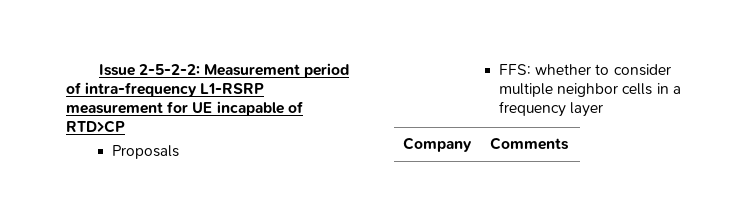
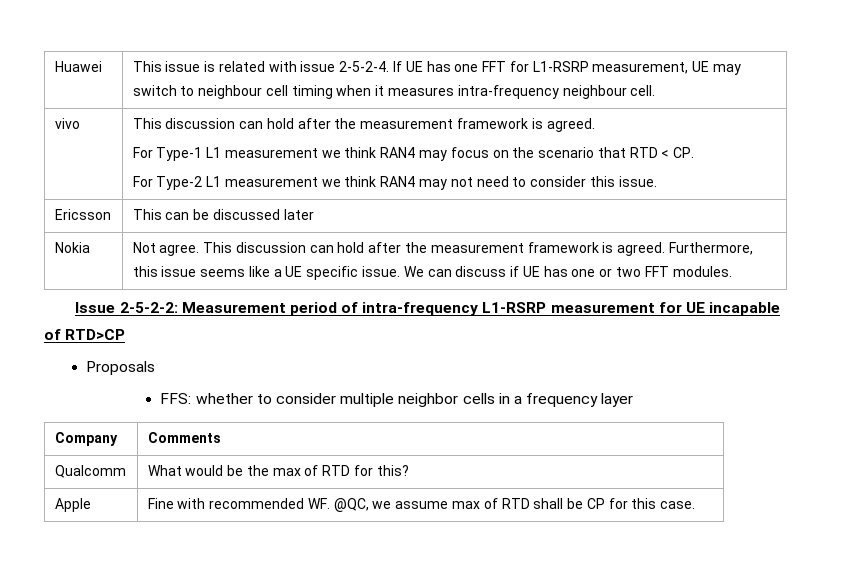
(98, 70) none -> [54,61,102,72] [132,61,742,75] [132,85,656,99] [54,118,80,129] [132,118,595,132] [132,147,695,161] [132,176,657,190] [54,209,111,220] [132,209,314,220] [54,242,90,253] [132,242,753,256] [132,266,732,280] Huawei | This issue is related with issue 2-5-2-4. If UE has one FFT for L1-RSRP measurement, UE may switch to neighbour cell timing when it measures intra-frequency neighbour cell. // vivo | This discussion can hold after the measurement framework is agreed. // For Type-1 L1 measurement we think RAN4 may focus on the scenario that RTD < CP. // For Type-2 L1 measurement we think RAN4 may not need to consider this issue. // Ericsson | This can be discussed later // Nokia | Not agree. This discussion can hold after the measurement framework is agreed. Furthermore, this issue seems like a UE specific issue. We can discuss if UE has one or two FFT modules. //
(570, 143) none -> [54,465,126,478] [147,465,409,476] [54,498,91,512] [147,498,696,512] // Qualcomm | What would be the max of RTD for this? // Apple | Fine with recommended WF. @QC, we assume max of RTD shall be CP for this case.

